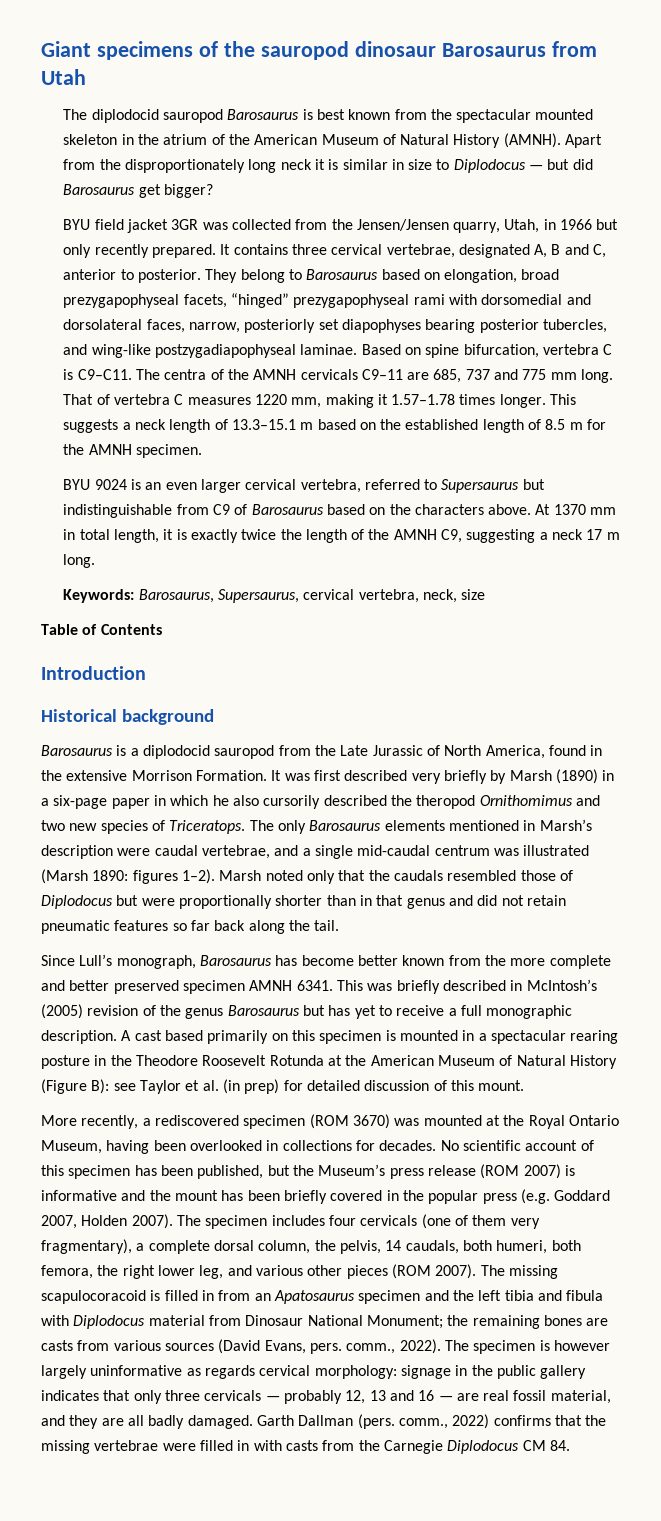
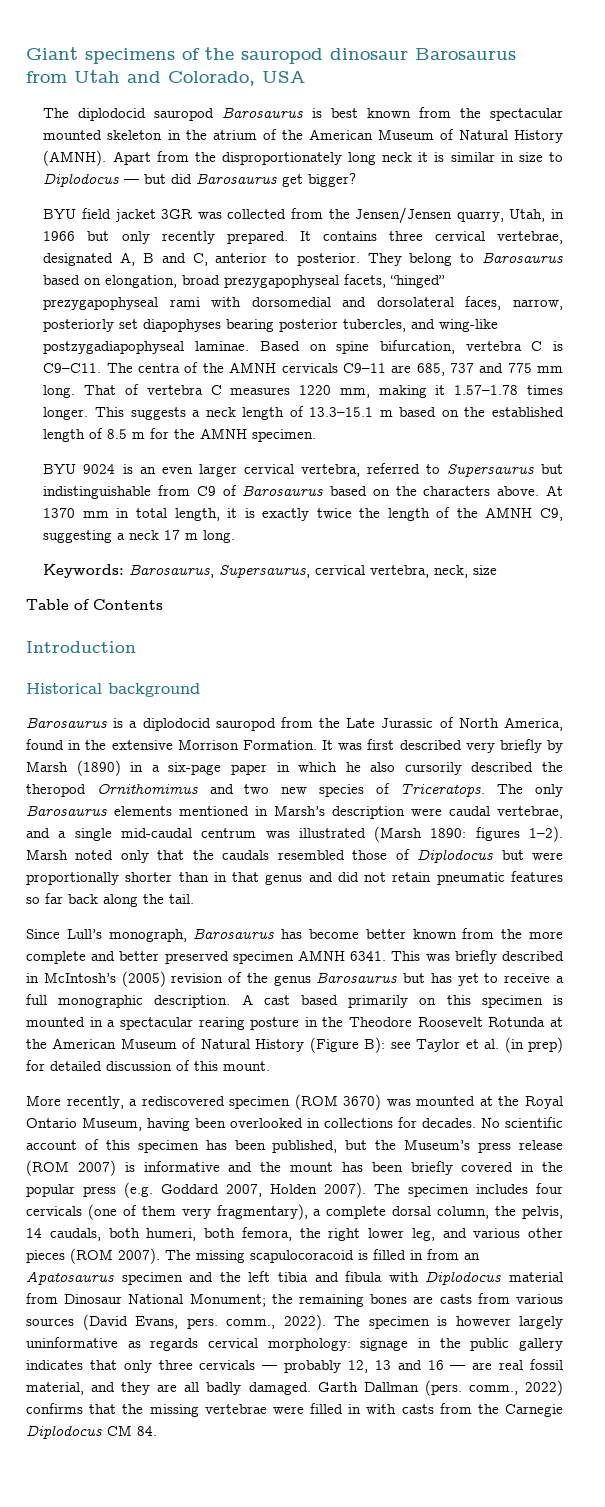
(86, 77) none -> [127,71,305,86] and Colorado, USA

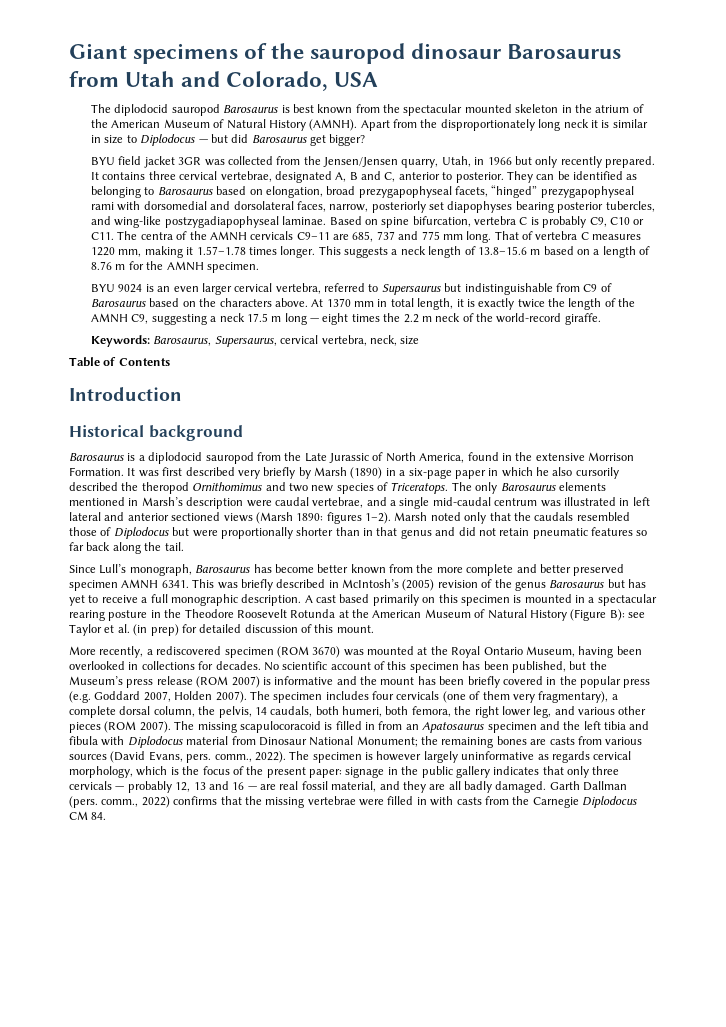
[409,253,453,266] belong -> [536,171,638,180] [91,186,142,198] can be identified as belonging
[43,363,102,373] C9–C11. -> [542,216,645,228] [91,232,115,240] probably C9, C10 or C11.
[309,407,374,417] 13.3–15.1 -> [477,246,527,255] 13.8–15.6
[464,407,565,417] [43,428,128,442] the established length of 8.5 -> [593,246,651,258] [91,261,113,270] a length of 8.76
[164,530,236,543] 17 m long. -> [246,313,601,325] 17.5 m long — eight times the 2.2 m neck of the world-record giraffe.
(366, 833) none -> [619,497,650,506] [69,512,253,522] in left lateral and anterior sectioned views
[267,1338,351,1351] morphology: -> [69,766,342,778] morphology, which is the focus of the present paper:

